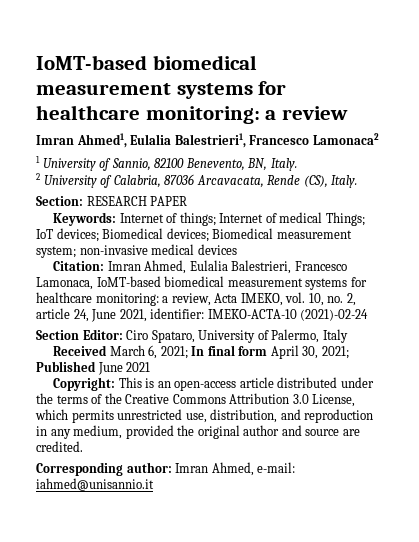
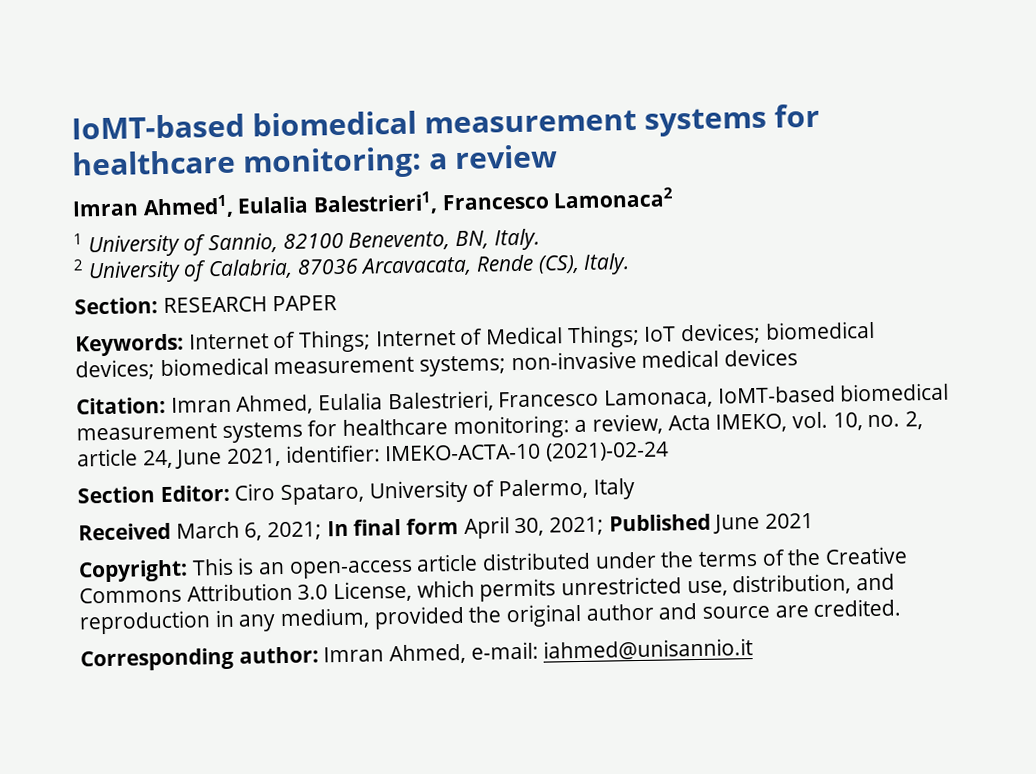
[179,212,323,226] things; Internet of medical -> [299,326,564,353] Things; Internet of Medical
[102,228,352,242] [36,246,76,258] Biomedical devices; Biomedical measurement system; -> [764,320,875,340] [75,355,507,381] biomedical devices; biomedical measurement systems;

